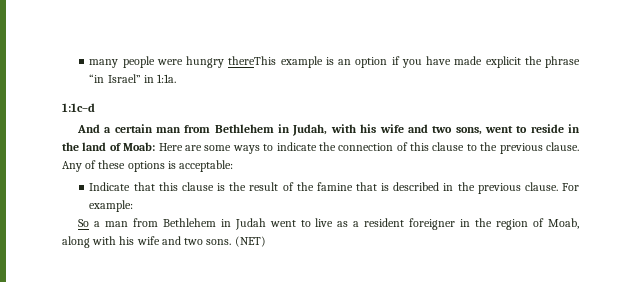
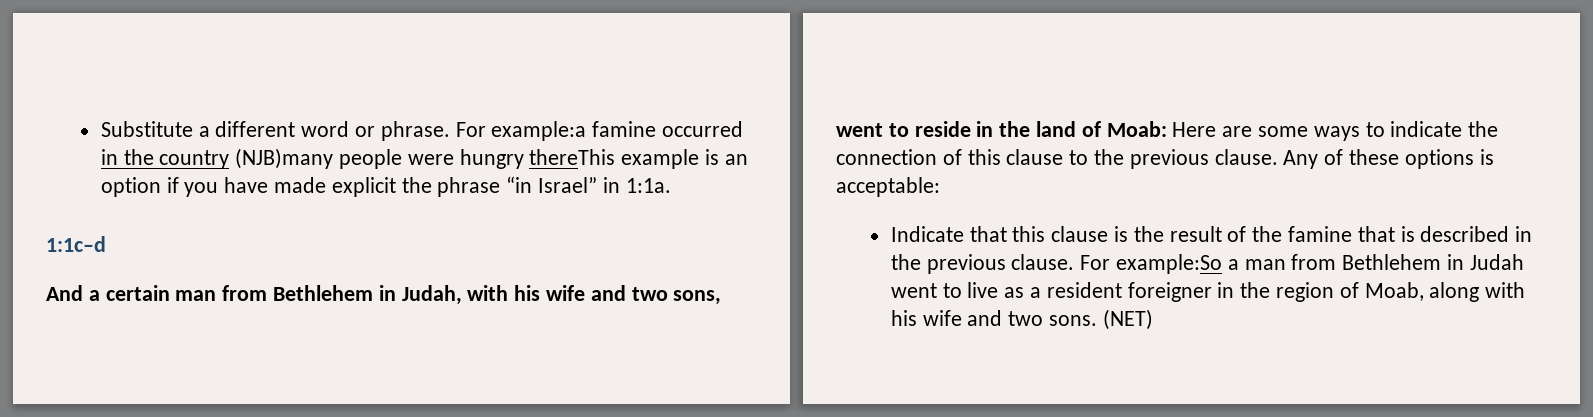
[89,59,119,68] many -> [100,121,744,141] [100,148,334,169] Substitute a different word or phrase. For example:a famine occurred in the country (NJB)many
[89,200,134,212] [77,219,89,227] example: // So -> [1116,254,1223,274] example:So

